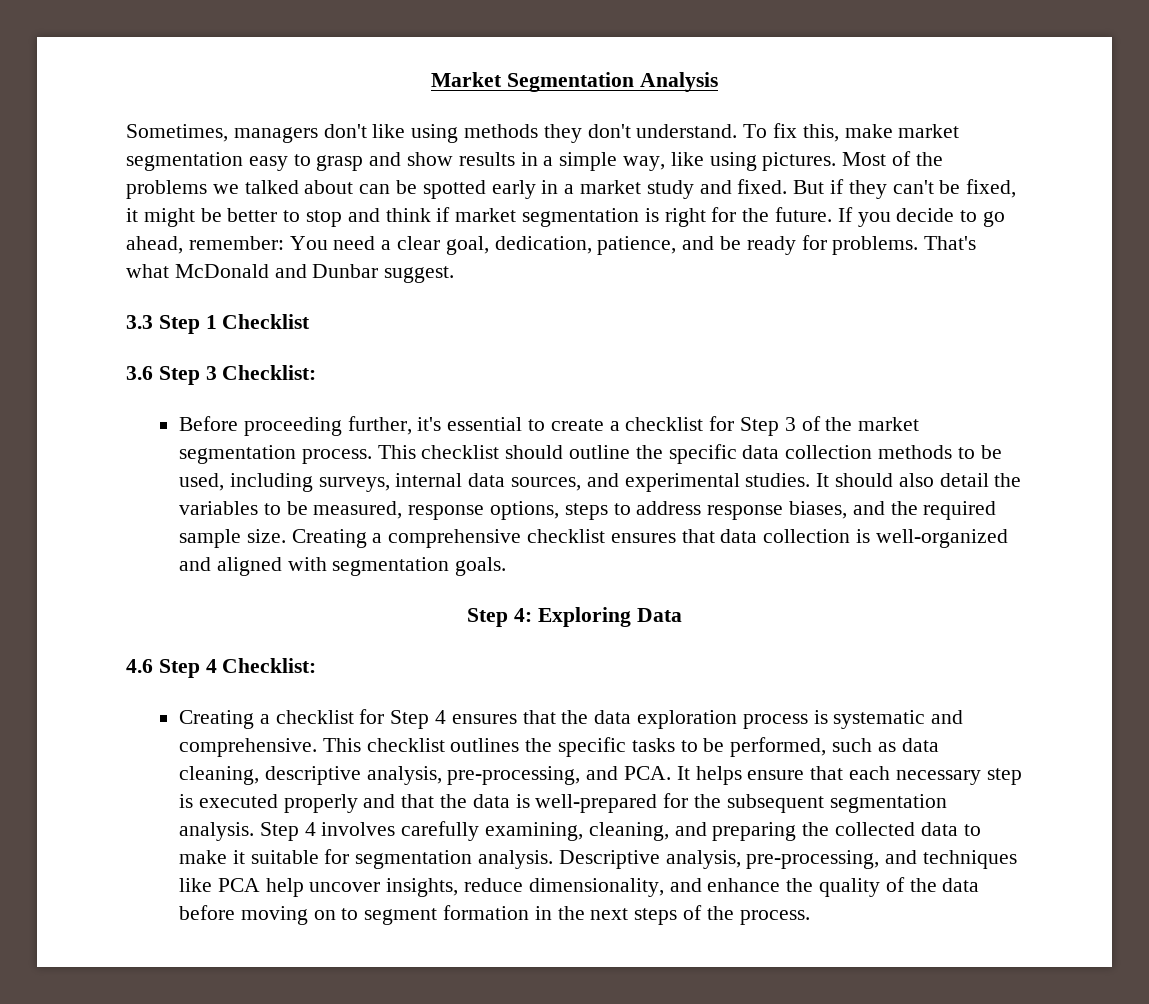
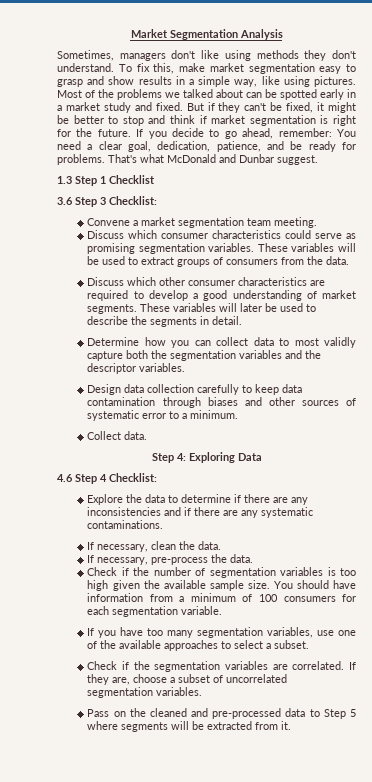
[126,315,153,329] 3.3 -> [57,176,72,184] 1.3
[178,416,920,436] [178,444,1002,464] [178,473,1022,492] [178,501,997,520] [178,529,1008,548] [178,557,507,576] Before proceeding further, it's essential to create a checklist for Step 3 of the market segmentation process. This checklist should outline the specific data collection methods to be used, including surveys, internal data sources, and experimental studies. It should also detail the variables to be measured, response options, steps to address response biases, and the required sample size. Creating a comprehensive checklist ensures that data collection is well-organized and aligned with segmentation goals. -> [87,217,318,228] [87,230,356,239] [87,243,357,254] [87,256,350,267] [87,277,326,286] [87,290,357,301] [87,303,317,314] [87,316,243,327] [87,337,357,348] [87,350,322,361] [87,363,186,374] [87,384,303,395] [87,397,357,408] [87,410,239,421] [87,431,148,440] Convene a market segmentation team meeting. // Discuss which consumer characteristics could serve as promising segmentation variables. These variables will be used to extract groups of consumers from the data. // Discuss which other consumer characteristics are required to develop a good understanding of market segments. These variables will later be used to describe the segments in detail. // Determine how you can collect data to most validly capture both the segmentation variables and the descriptor variables. // Design data collection carefully to keep data contamination through biases and other sources of systematic error to a minimum. // Collect data.
[178,709,964,729] [178,737,939,757] [178,766,1022,785] [178,793,947,813] [178,821,981,841] [178,849,1017,869] [178,877,980,897] [178,905,810,925] Creating a checklist for Step 4 ensures that the data exploration process is systematic and comprehensive. This checklist outlines the specific tasks to be performed, such as data cleaning, descriptive analysis, pre-processing, and PCA. It helps ensure that each necessary step is executed properly and that the data is well-prepared for the subsequent segmentation analysis. Step 4 involves carefully examining, cleaning, and preparing the collected data to make it suitable for segmentation analysis. Descriptive analysis, pre-processing, and techniques like PCA help uncover insights, reduce dimensionality, and enhance the quality of the data before moving on to segment formation in the next steps of the process. -> [87,494,309,505] [87,507,314,518] [87,520,164,529] [87,541,222,552] [87,554,254,565] [87,567,357,578] [87,580,357,591] [87,593,356,602] [87,606,223,617] [87,627,357,638] [87,640,310,651] [87,661,356,672] [87,674,288,685] [87,687,203,698] [87,708,356,719] [87,721,292,732] Explore the data to determine if there are any inconsistencies and if there are any systematic contaminations. // If necessary, clean the data. // If necessary, pre-process the data. // Check if the number of segmentation variables is too high given the available sample size. You should have information from a minimum of 100 consumers for each segmentation variable. // If you have too many segmentation variables, use one of the available approaches to select a subset. // Check if the segmentation variables are correlated. If they are, choose a subset of uncorrelated segmentation variables. // Pass on the cleaned and pre-processed data to Step 5 where segments will be extracted from it.

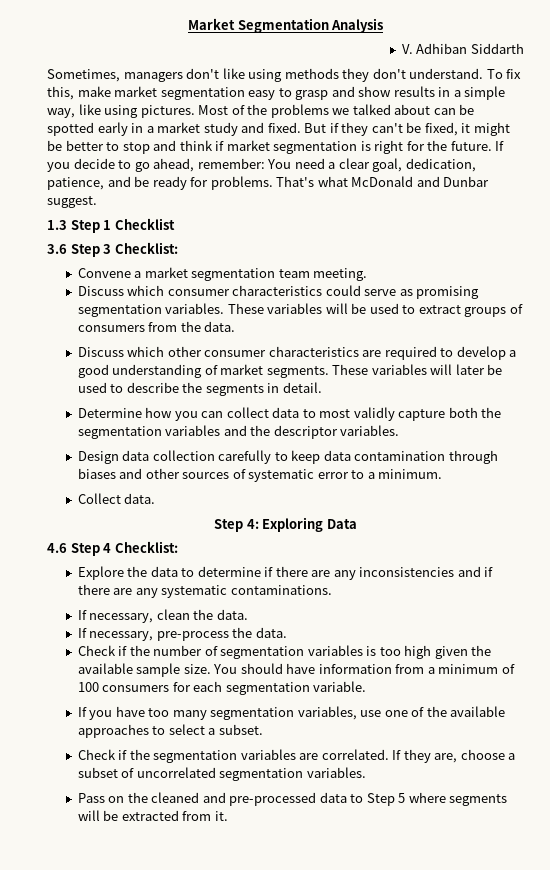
(283, 34) none -> [401,43,524,54] // V. Adhiban Siddarth

